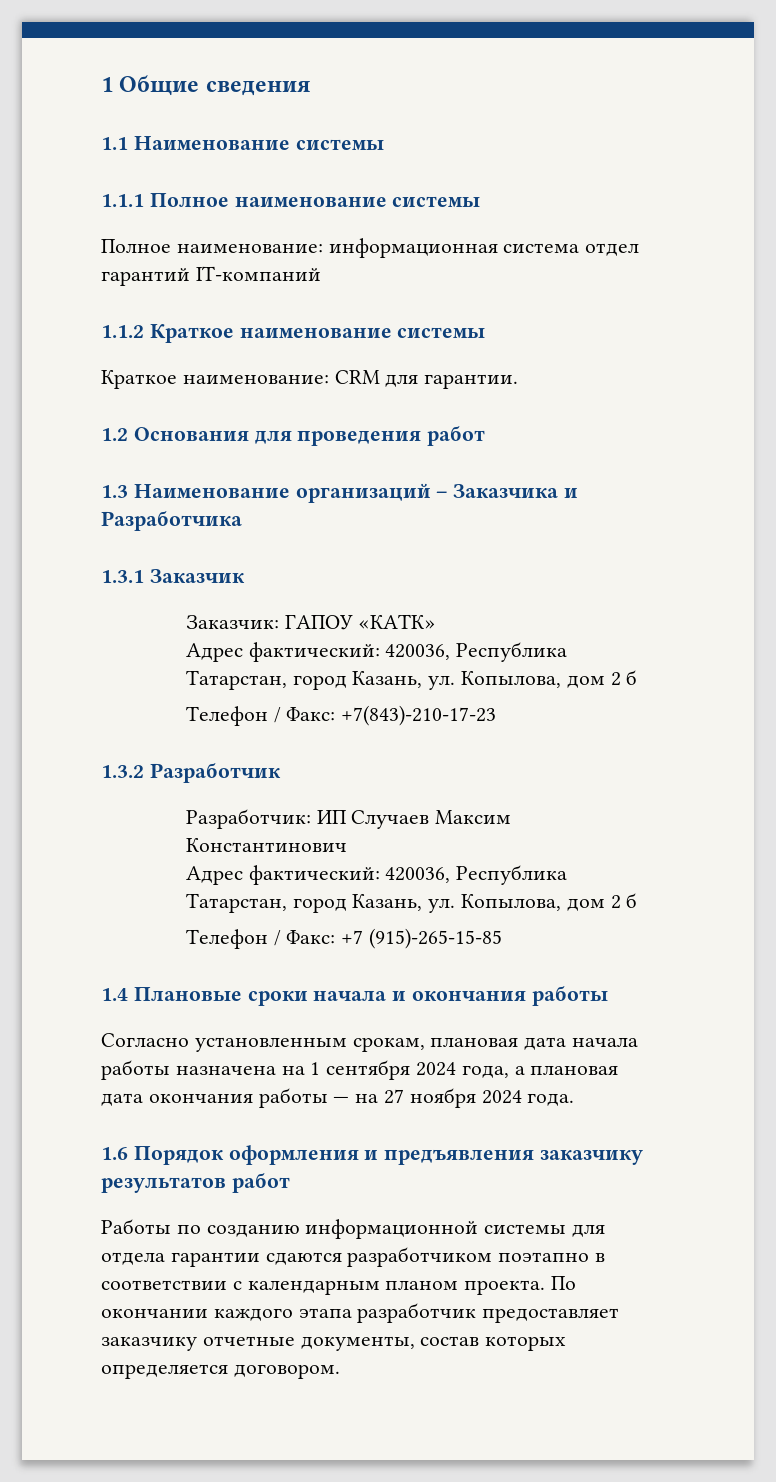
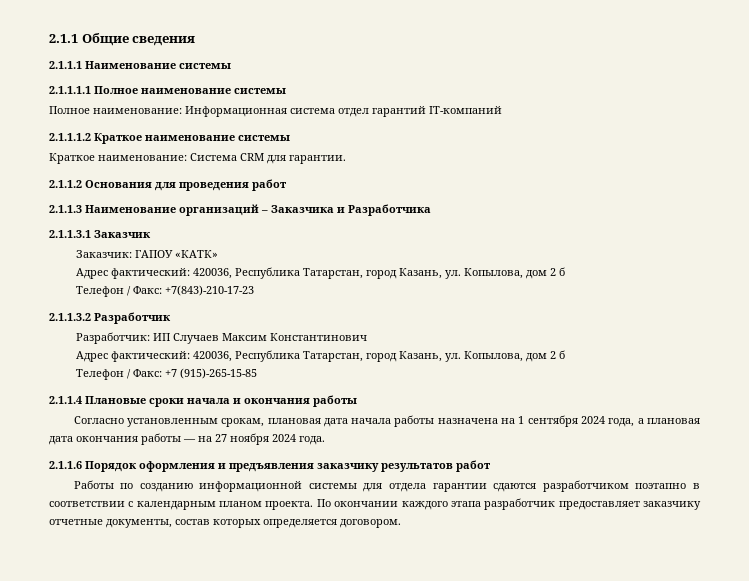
[101,77,113,92] 1 -> [49,34,78,43] 2.1.1
[101,137,128,150] 1.1 -> [49,61,82,69] 2.1.1.1
[101,194,144,207] 1.1.1 -> [49,86,91,94] 2.1.1.1.1
[328,238,498,258] информационная -> [185,106,287,117] Информационная
[101,325,144,338] 1.1.2 -> [49,133,91,141] 2.1.1.1.2
(329, 379) none -> [190,153,237,161] Система
[101,428,128,441] 1.2 -> [49,180,82,188] 2.1.1.2
[101,485,128,498] 1.3 -> [49,205,82,213] 2.1.1.3
[101,570,144,583] 1.3.1 -> [49,230,91,238] 2.1.1.3.1
[101,765,144,778] 1.3.2 -> [49,313,91,321] 2.1.1.3.2
[101,988,128,1001] 1.4 -> [49,396,82,404] 2.1.1.4
[101,1147,128,1160] 1.6 -> [49,461,82,469] 2.1.1.6

